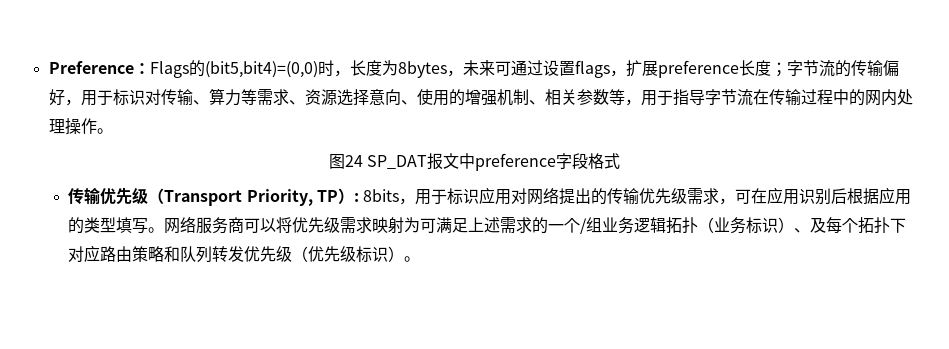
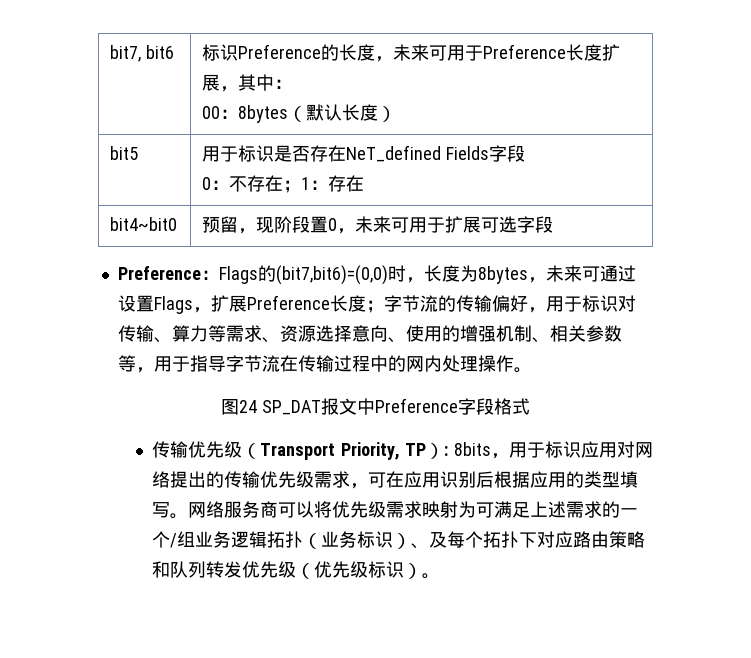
(48, 67) none -> [110,45,175,62] [202,44,621,62] [202,74,293,92] [202,104,397,123] [110,146,139,160] [202,145,526,162] [202,175,365,193] [110,217,178,231] [202,216,554,234] bit7, bit6 | 标识Preference的长度，未来可用于Preference长度扩展，其中： // 00：8bytes（默认长度） // bit5 | 用于标识是否存在NeT_defined Fields字段 // 0：不存在；1：存在 // bit4~bit0 | 预留，现阶段置0，未来可用于扩展可选字段 //
[204,61,318,78] (bit5,bit4)=(0,0) -> [275,265,388,285] (bit7,bit6)=(0,0)
[574,60,739,78] flags，扩展preference -> [153,295,330,314] Flags，扩展Preference
[475,153,557,171] preference -> [374,398,458,413] Preference

